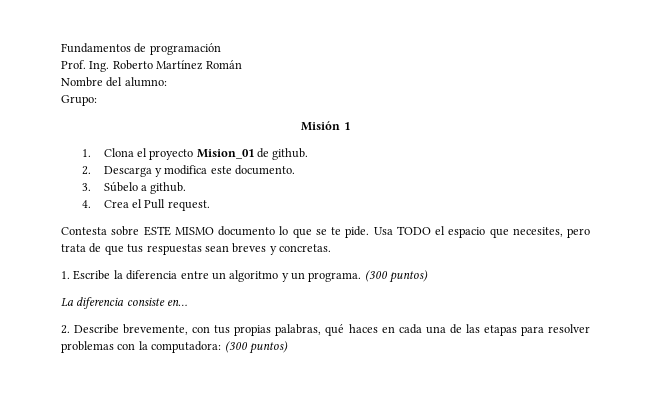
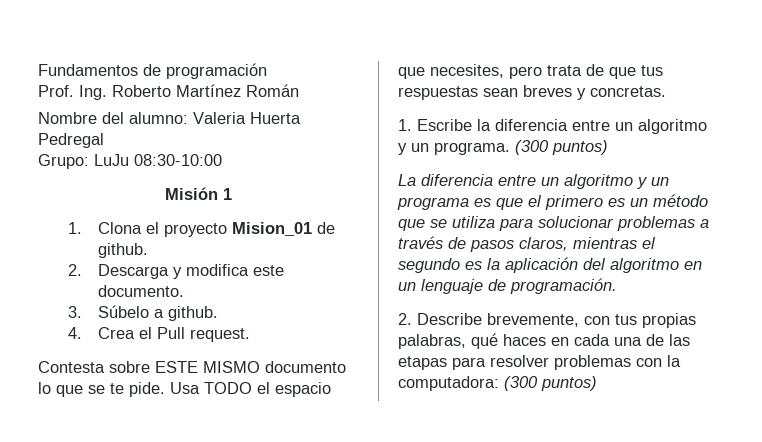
(167, 82) none -> [193,112,301,124] [38,133,104,148] Valeria Huerta Pedregal
(97, 100) none -> [94,154,222,166] LuJu 08:30-10:00
[126,297,188,306] consiste en… -> [498,174,669,189] [397,194,708,210] [398,216,709,231] [398,236,656,252] [398,257,702,273] [398,278,617,294] entre un algoritmo y un programa es que el primero es un método que se utiliza para solucionar problemas a través de pasos claros, mientras el segundo es la aplicación del algoritmo en un lenguaje de programación.

